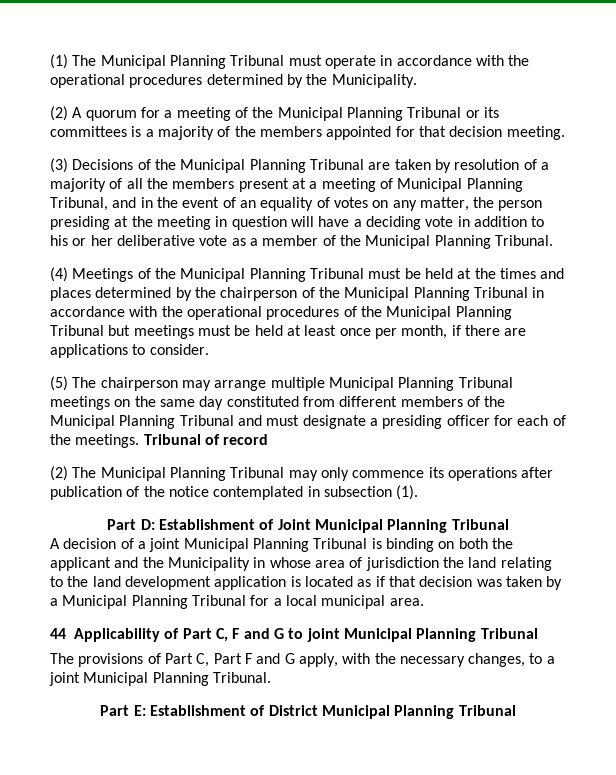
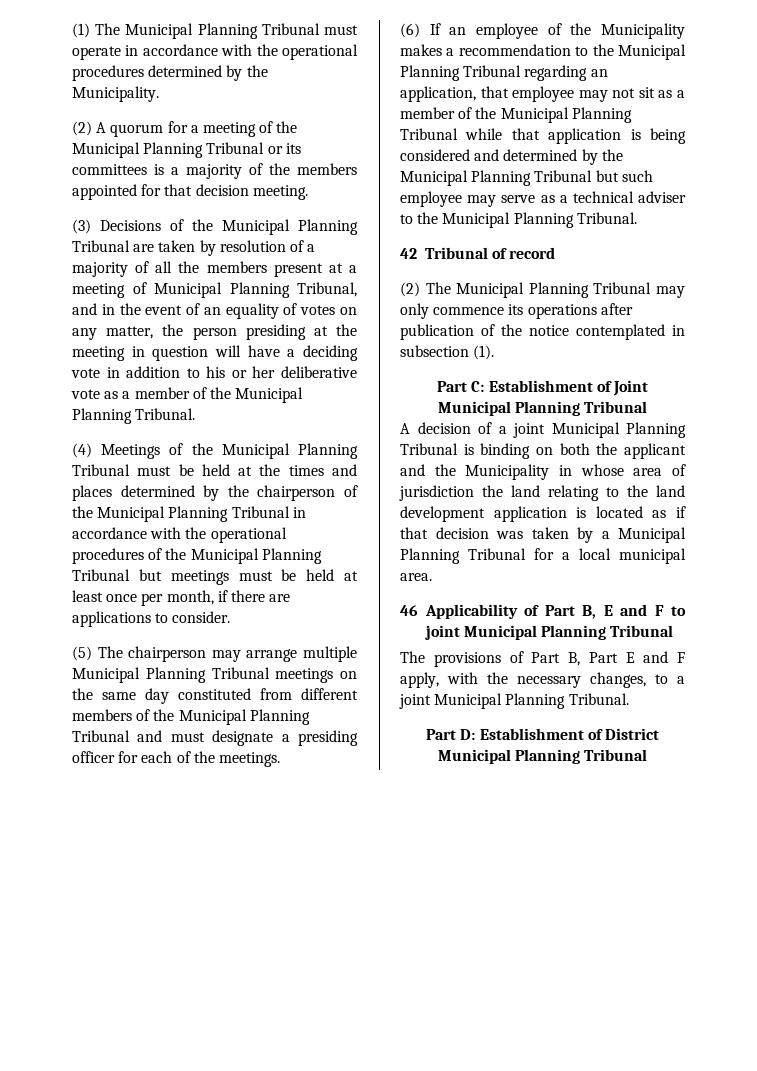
(140, 441) none -> [400,23,685,39] [400,44,686,60] [400,65,608,81] [400,86,685,102] [400,107,632,123] [400,128,686,144] [400,149,623,165] [400,170,653,186] [400,191,686,207] [400,212,637,228] [400,248,417,259] // (6) If an employee of the Municipality makes a recommendation to the Municipal Planning Tribunal regarding an application, that employee may not sit as a member of the Municipal Planning Tribunal while that application is being considered and determined by the Municipal Planning Tribunal but such employee may serve as a technical adviser to the Municipal Planning Tribunal. // 42
[140,519,155,530] D: -> [471,381,485,392] C:
[50,628,66,639] 44 -> [400,605,418,616] 46
[215,628,284,642] C, F and G -> [582,604,664,619] B, E and F
[196,653,295,667] C, Part F and G -> [568,651,685,666] B, Part E and F
[133,705,146,716] E: -> [460,729,476,740] D:

